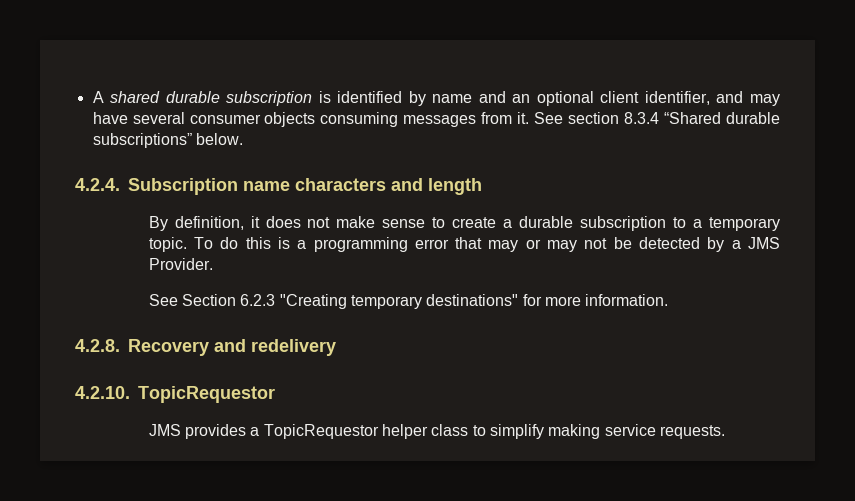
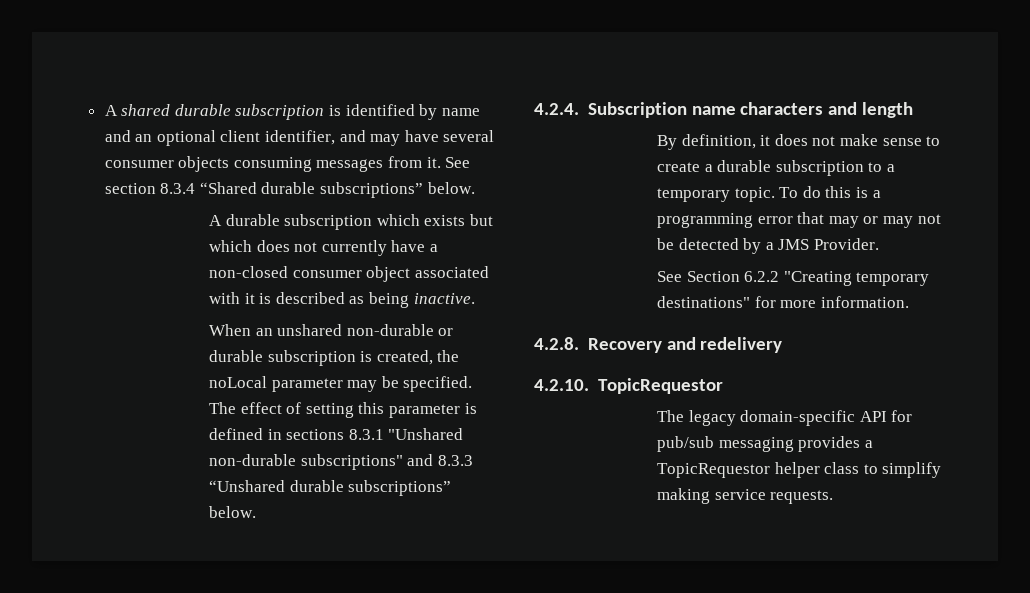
(243, 139) none -> [209,214,493,230] [209,240,438,256] [209,266,489,282] [209,292,475,308] [209,324,454,336] [209,350,460,366] [209,376,473,392] [209,402,477,418] [209,428,464,440] [209,454,473,470] [209,480,452,496] [209,506,256,518] // A durable subscription which exists but which does not currently have a non-closed consumer object associated with it is described as being inactive. // When an unshared non-durable or durable subscription is created, the noLocal parameter may be specified. The effect of setting this parameter is defined in sections 8.3.1 "Unshared non-durable subscriptions" and 8.3.3 “Unshared durable subscriptions” below.
[240,294,276,306] 6.2.3 -> [744,271,780,282] 6.2.2
[148,424,181,436] JMS -> [657,410,913,426] [657,436,794,452] The legacy domain-specific API for pub/sub messaging

